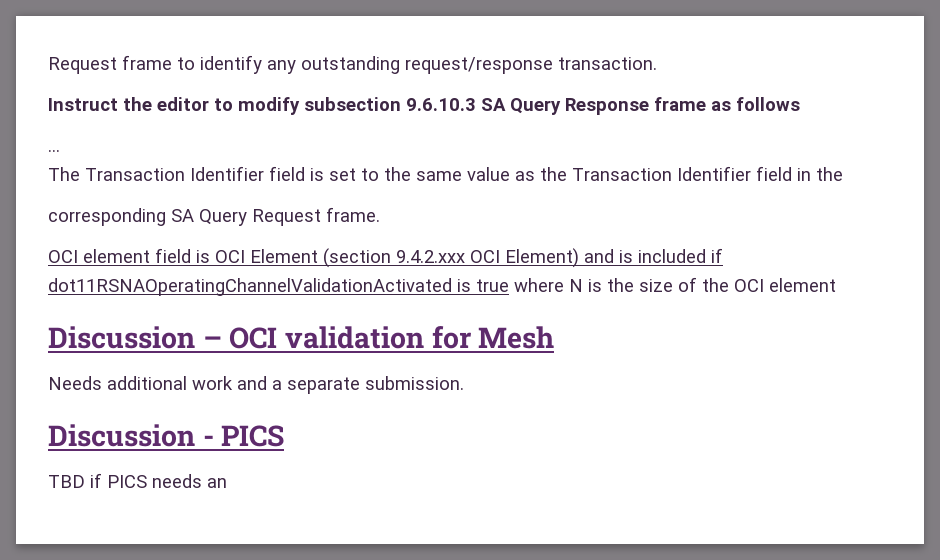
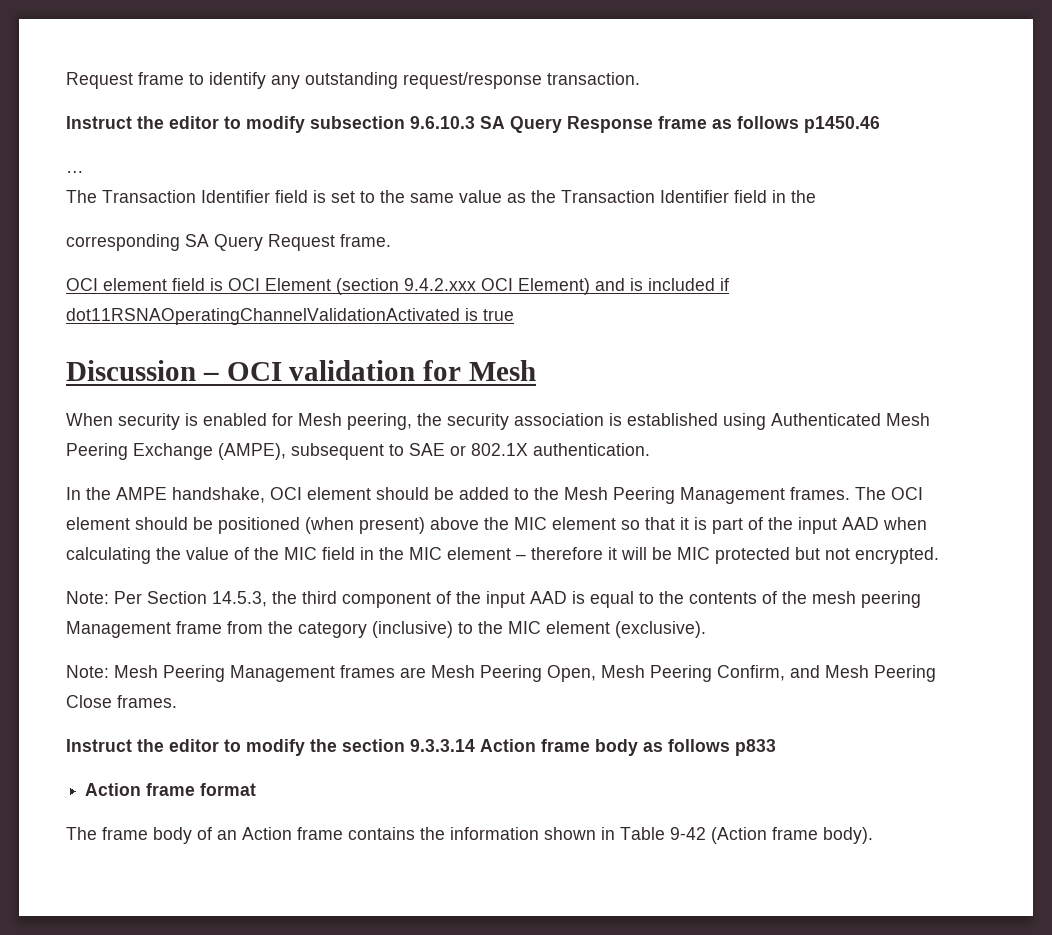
(800, 104) none -> [804,116,880,133] p1450.46
[514,277,836,292] where N is the size of the OCI element -> (514, 315) none
[48,376,464,394] [48,424,285,447] [48,473,227,488] Needs additional work and a separate submission. // Discussion - PICS // TBD if PICS needs an -> [66,413,930,430] [66,443,650,460] [66,487,923,504] [66,517,927,534] [66,547,939,564] [66,591,921,608] [66,621,706,638] [66,665,936,682] [66,695,177,708] [66,739,776,756] [85,783,257,796] [66,827,873,844] When security is enabled for Mesh peering, the security association is established using Authenticated Mesh Peering Exchange (AMPE), subsequent to SAE or 802.1X authentication. // In the AMPE handshake, OCI element should be added to the Mesh Peering Management frames. The OCI element should be positioned (when present) above the MIC element so that it is part of the input AAD when calculating the value of the MIC field in the MIC element – therefore it will be MIC protected but not encrypted. // Note: Per Section 14.5.3, the third component of the input AAD is equal to the contents of the mesh peering Management frame from the category (inclusive) to the MIC element (exclusive). // Note: Mesh Peering Management frames are Mesh Peering Open, Mesh Peering Confirm, and Mesh Peering Close frames. // Instruct the editor to modify the section 9.3.3.14 Action frame body as follows p833 // Action frame format // The frame body of an Action frame contains the information shown in Table 9-42 (Action frame body).

